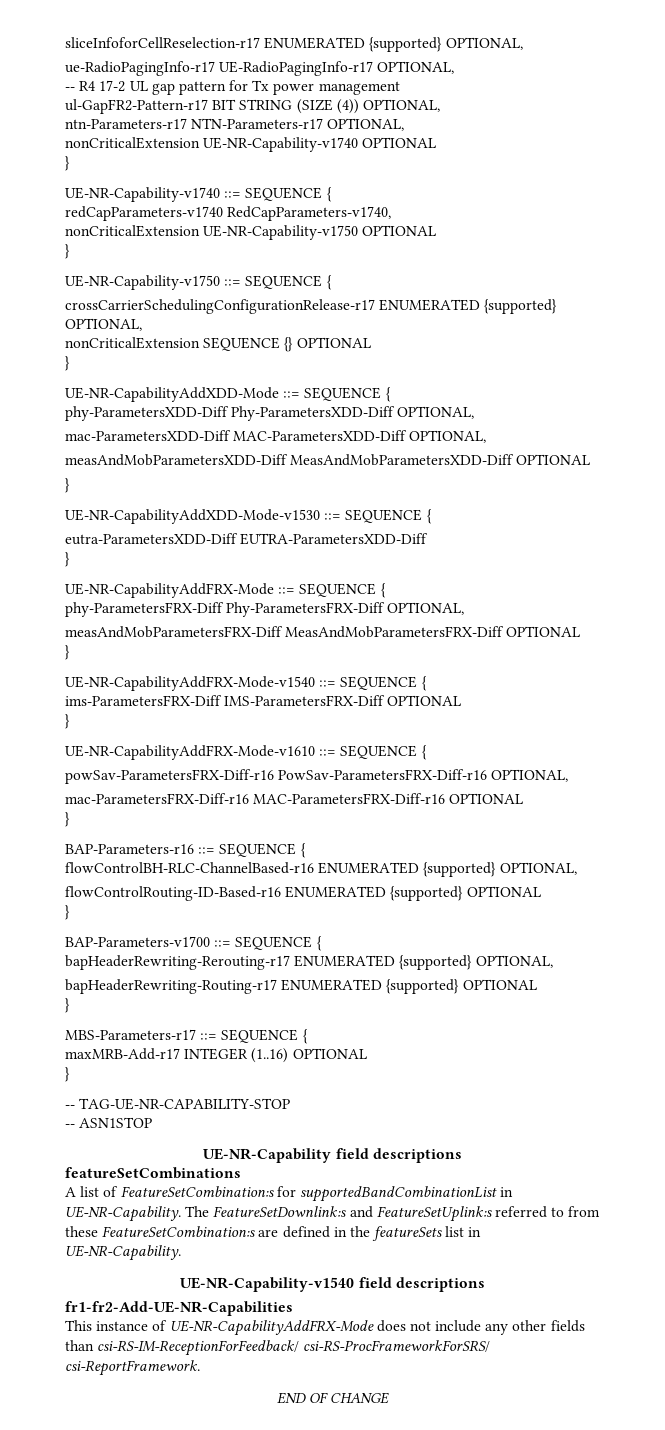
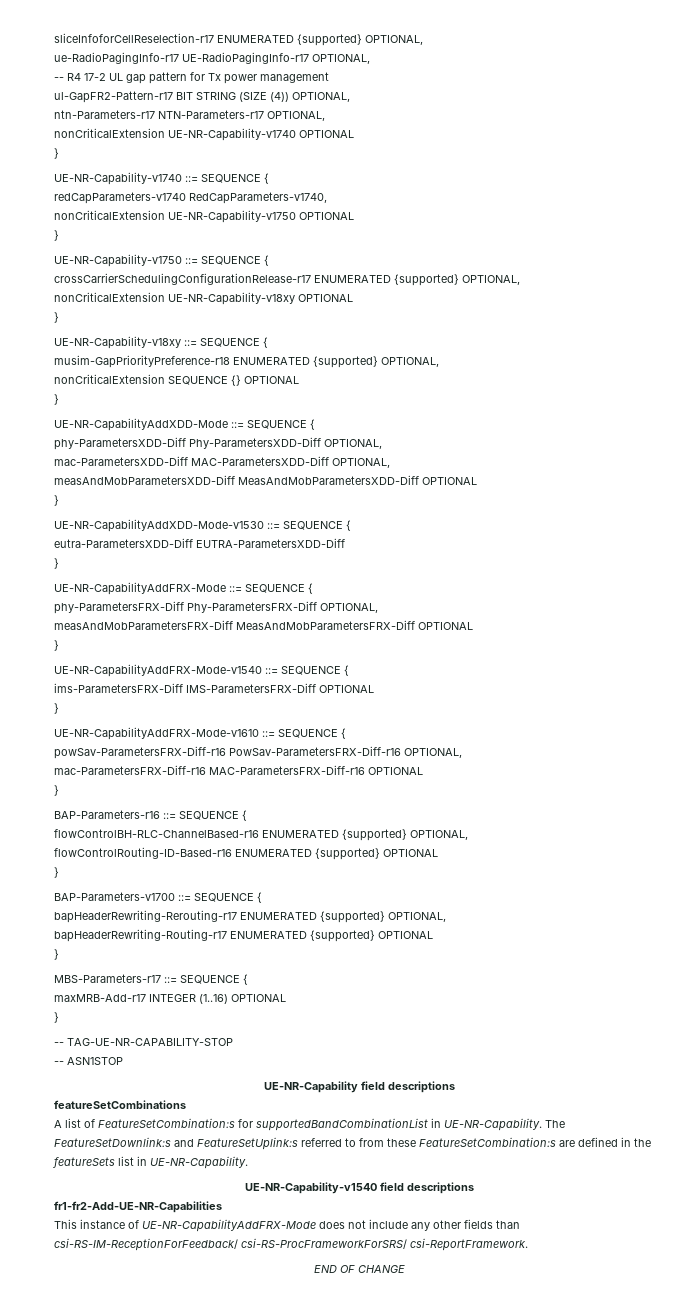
(142, 324) none -> [54,292,353,305] [54,312,59,323] [54,336,268,349] [54,355,439,368] // nonCriticalExtension UE-NR-Capability-v18xy OPTIONAL // } // UE-NR-Capability-v18xy ::= SEQUENCE { // musim-GapPriorityPreference-r18 ENUMERATED {supported} OPTIONAL,

